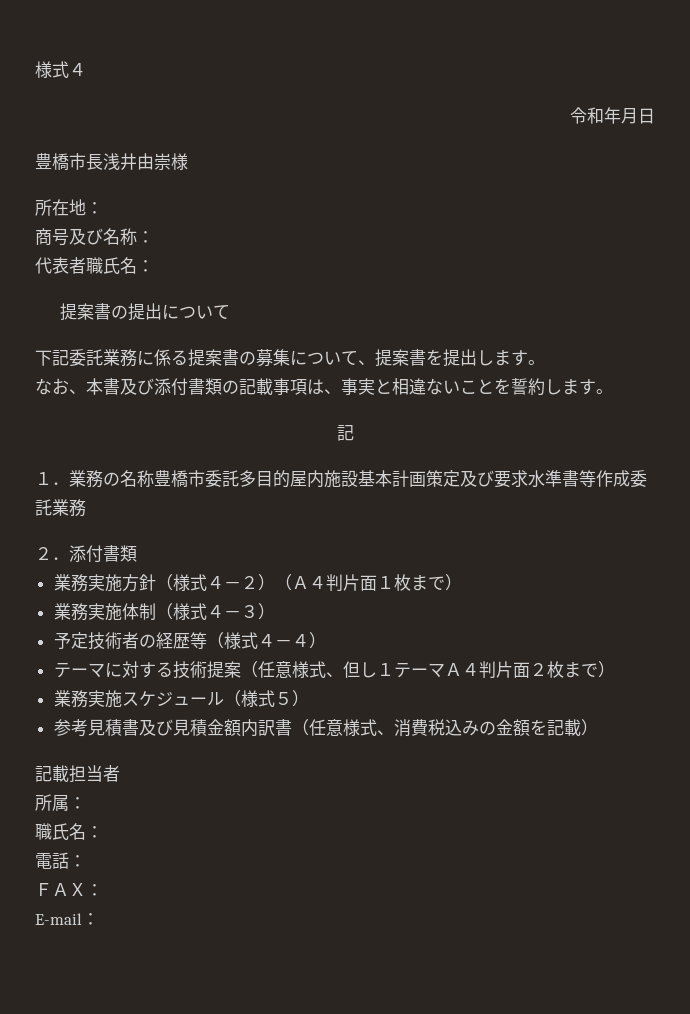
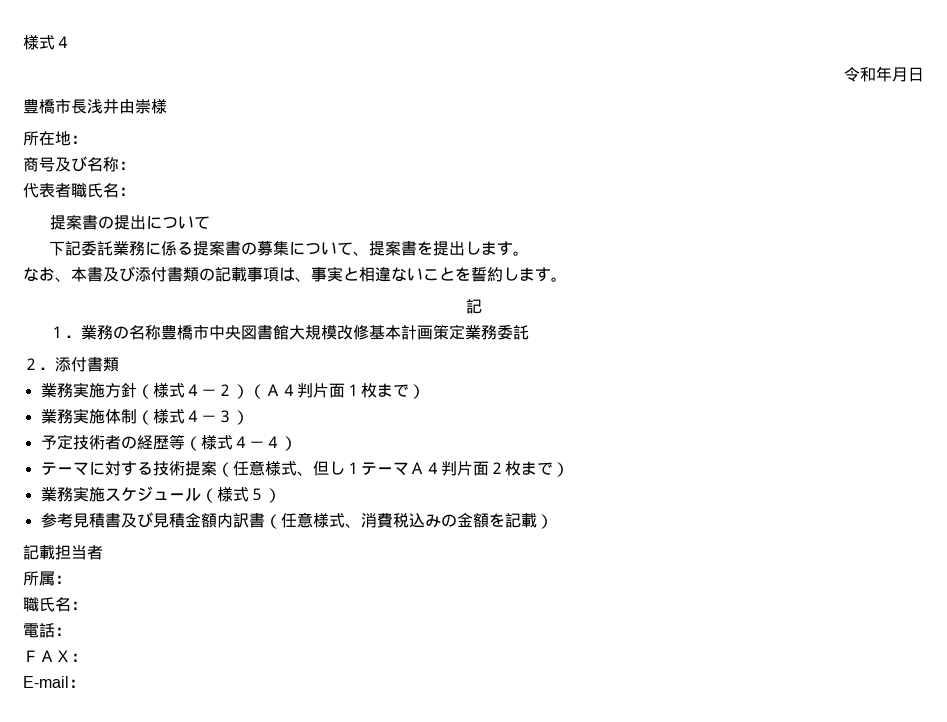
[205,470,647,488] [35,499,86,517] 委託多目的屋内施設基本計画策定及び要求水準書等作成委託業務 -> [209,324,530,340] 中央図書館大規模改修基本計画策定業務委託

